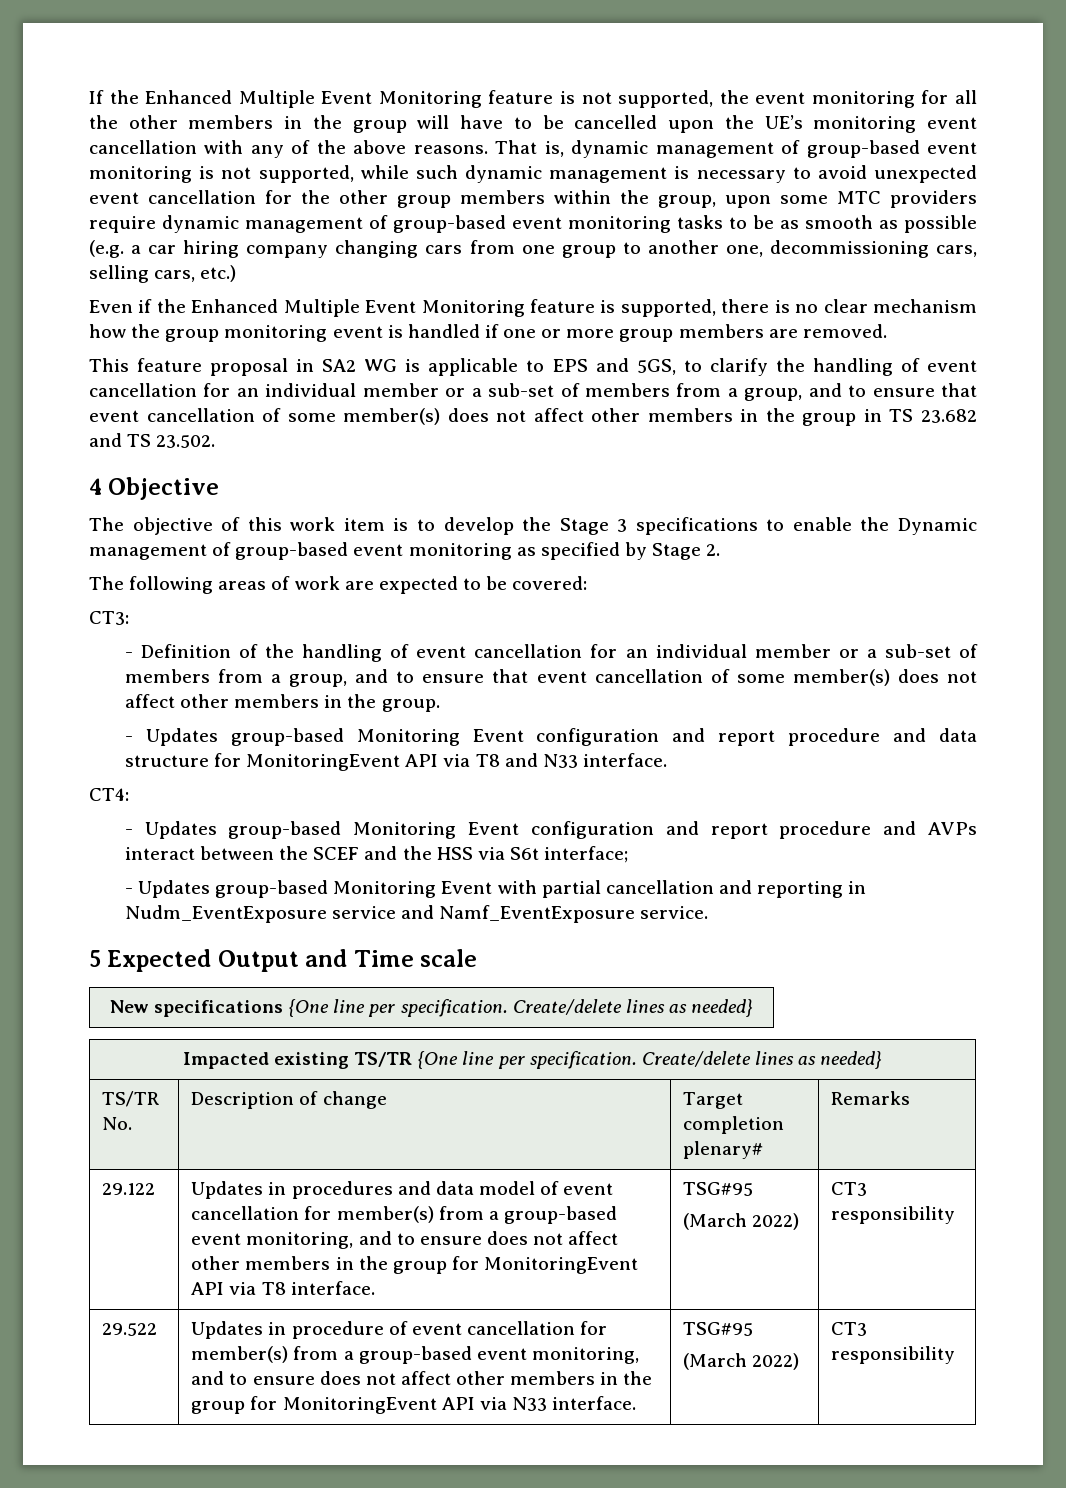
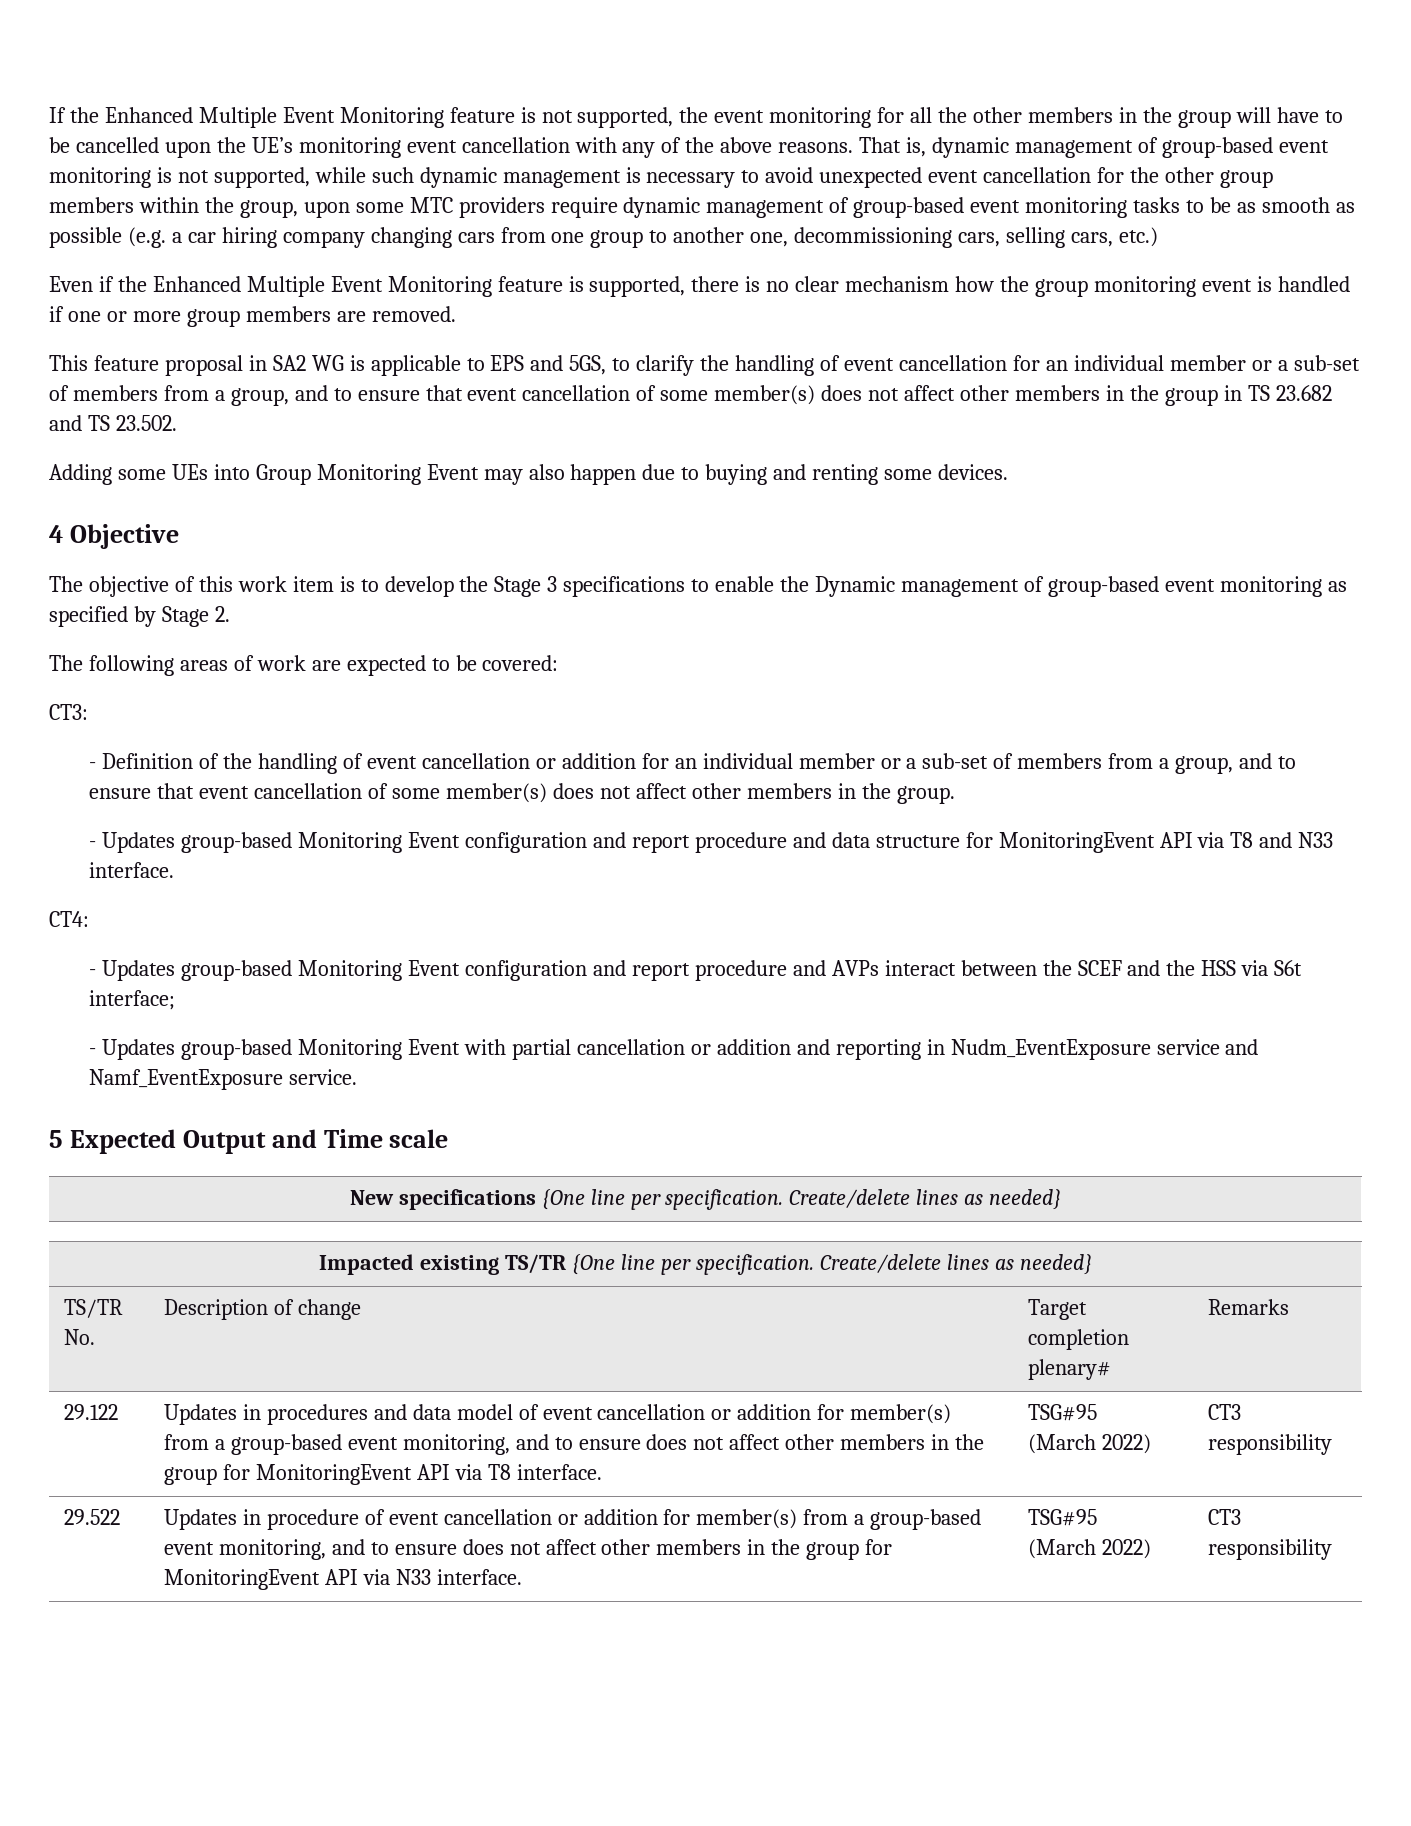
(216, 441) none -> [49,464,1009,485] // Adding some UEs into Group Monitoring Event may also happen due to buying and renting some devices.
(583, 651) none -> [535,753,636,769] or addition
(714, 887) none -> [690,1039,791,1055] or addition
(300, 1213) none -> [711,1404,812,1420] or addition
(575, 1328) none -> [557,1509,658,1525] or addition

